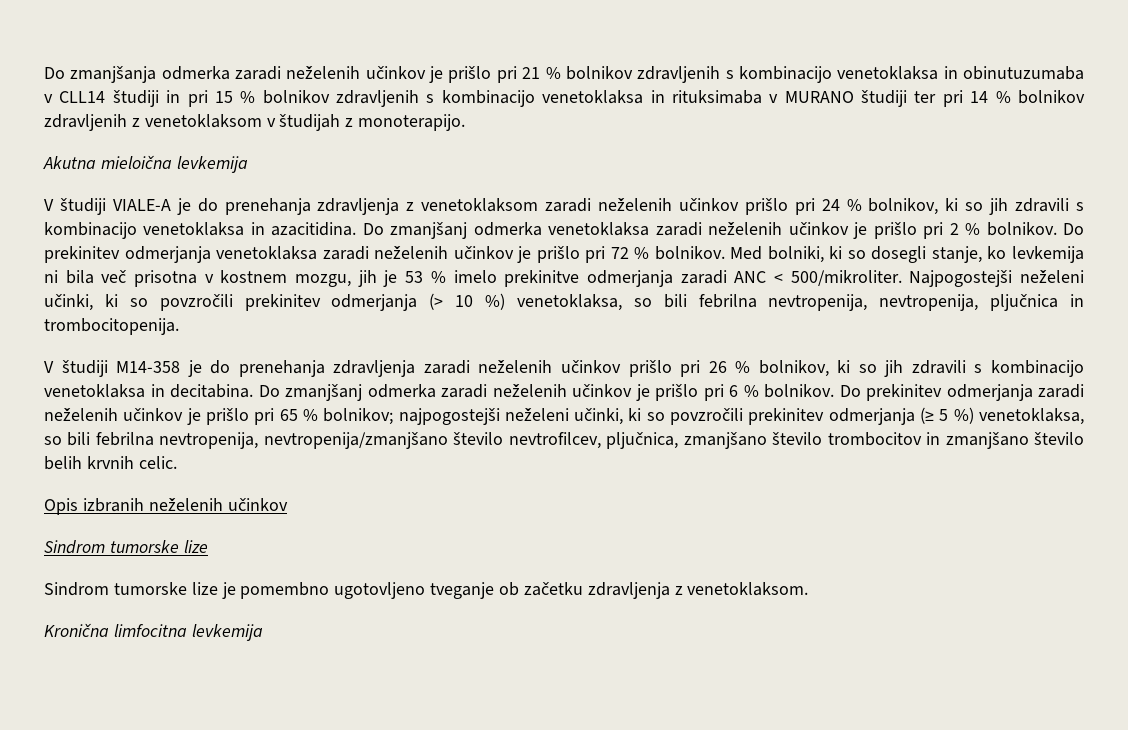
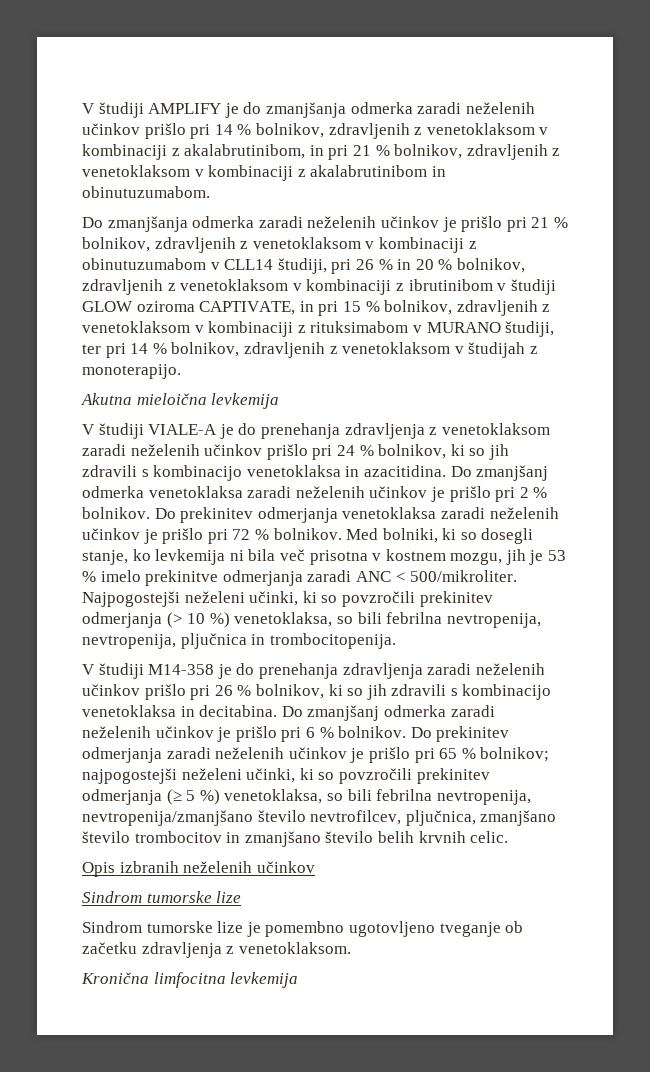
(44, 73) none -> [82,102,535,118] [82,123,549,139] [82,144,561,160] [82,165,446,181] [82,186,210,198] V študiji AMPLIFY je do zmanjšanja odmerka zaradi neželenih učinkov prišlo pri 14 % bolnikov, zdravljenih z venetoklaksom v kombinaciji z akalabrutinibom, in pri 21 % bolnikov, zdravljenih z venetoklaksom v kombinaciji z akalabrutinibom in obinutuzumabom. //
[565,66,1085,83] [44,90,762,107] bolnikov zdravljenih s kombinacijo venetoklaksa in obinutuzumaba v CLL14 študiji in pri 15 % bolnikov zdravljenih s kombinacijo venetoklaksa in rituksimaba -> [82,237,477,253] [82,258,525,274] [82,279,556,295] [82,300,551,316] [82,321,409,337] bolnikov, zdravljenih z venetoklaksom v kombinaciji z obinutuzumabom v CLL14 študiji, pri 26 % in 20 % bolnikov, zdravljenih z venetoklaksom v kombinaciji z ibrutinibom v študiji GLOW oziroma CAPTIVATE, in pri 15 % bolnikov, zdravljenih z venetoklaksom v kombinaciji z rituksimabom
[861,90,908,107] študiji -> [505,321,555,337] študiji,
[1018,90,1086,104] bolnikov -> [171,342,240,357] bolnikov,

